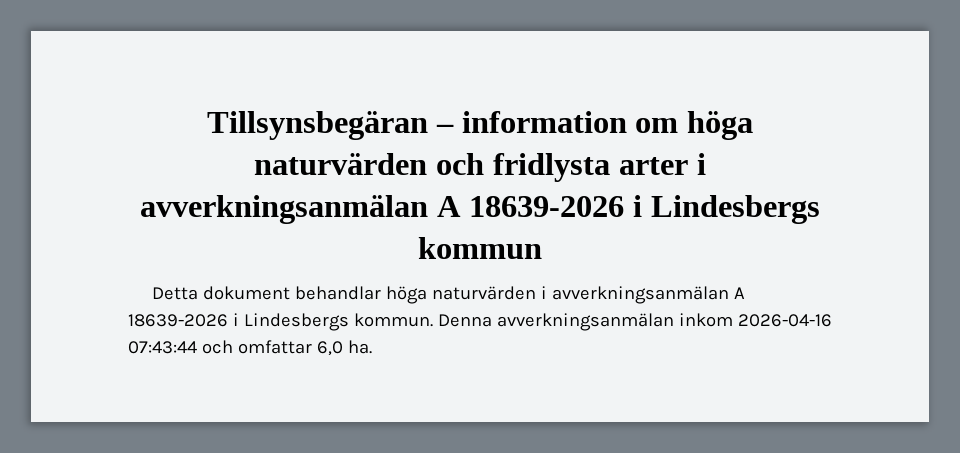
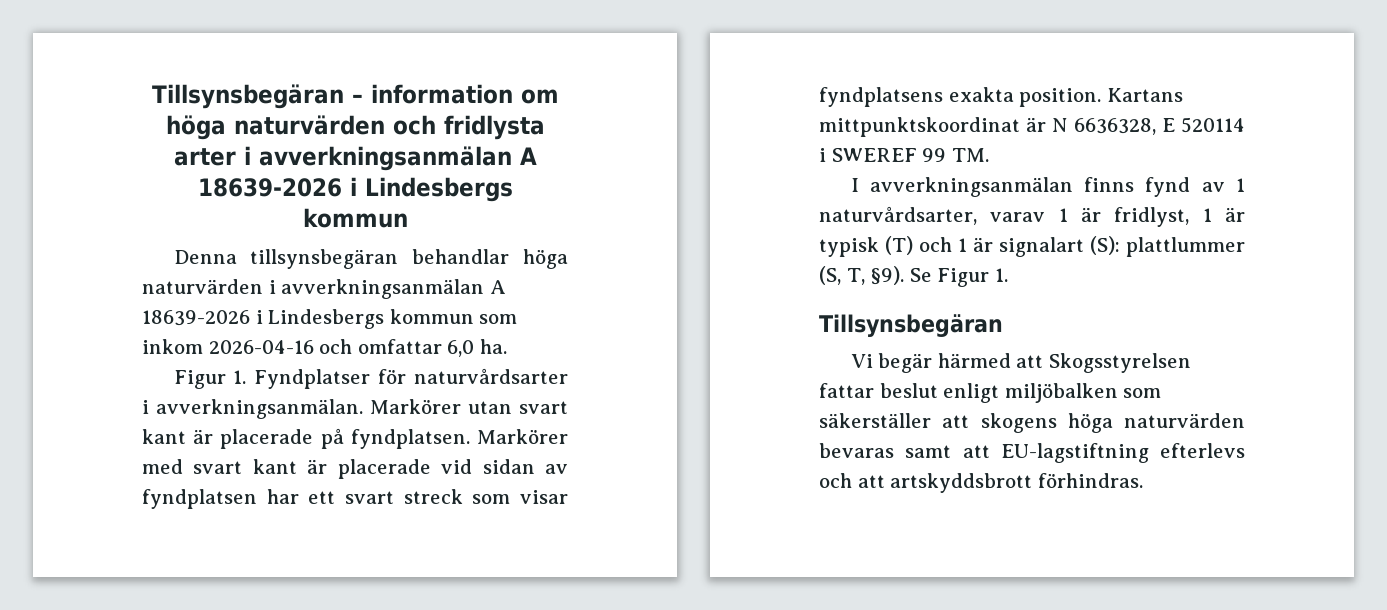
[152,286,291,300] Detta dokument -> [173,249,399,269] Denna tillsynsbegäran
[353,313,674,331] kommun. Denna avverkningsanmälan -> [389,309,518,324] kommun som
[128,341,197,354] 07:43:44 -> (314, 347) none
(372, 347) none -> [173,368,568,389] [142,399,568,419] [142,428,568,449] [142,459,568,479] [142,489,569,509] [819,87,1183,107] [819,117,1245,137] [819,148,989,162] [850,177,1245,197] [819,206,1245,227] [819,236,1245,257] [819,266,1008,287] [819,314,1003,337] [850,353,1191,373] [819,383,1162,403] [819,413,1245,433] [819,443,1245,463] [819,473,1143,493] // Figur 1. Fyndplatser för naturvårdsarter i avverkningsanmälan. Markörer utan svart kant är placerade på fyndplatsen. Markörer med svart kant är placerade vid sidan av fyndplatsen har ett svart streck som visar fyndplatsens exakta position. Kartans mittpunktskoordinat är N 6636328, E 520114 i SWEREF 99 TM. // I avverkningsanmälan finns fynd av 1 naturvårdsarter, varav 1 är fridlyst, 1 är typisk (T) och 1 är signalart (S): plattlummer (S, T, §9). Se Figur 1. // Tillsynsbegäran // Vi begär härmed att Skogsstyrelsen fattar beslut enligt miljöbalken som säkerställer att skogens höga naturvärden bevaras samt att EU-lagstiftning efterlevs och att artskyddsbrott förhindras.

